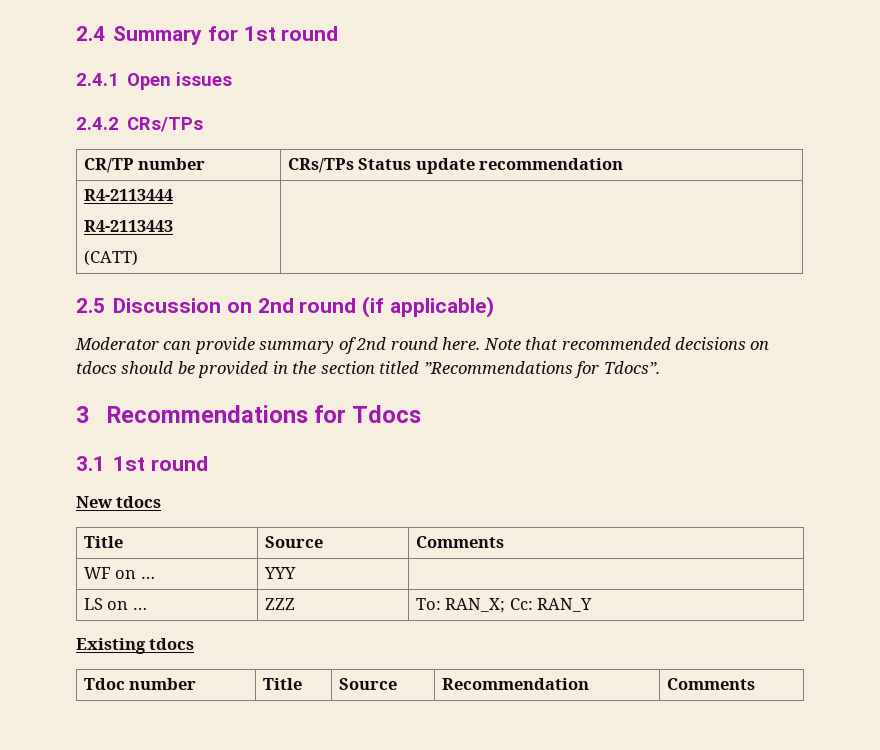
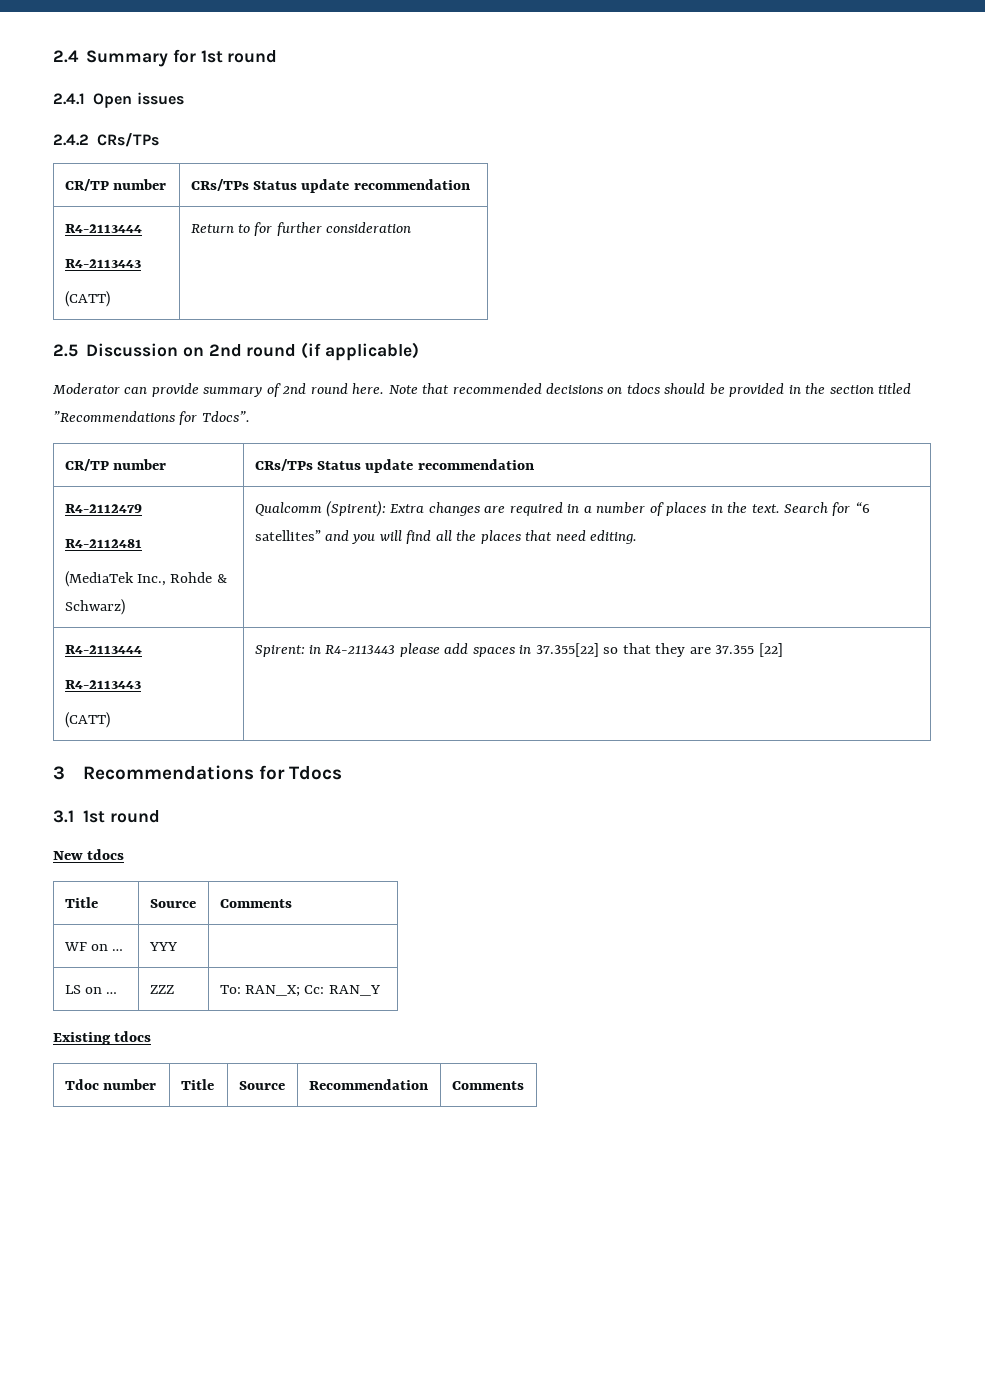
(138, 258) none -> [190,222,412,236] Return to for further consideration
(660, 367) none -> [64,459,167,471] [254,459,534,473] [64,504,142,513] [64,539,142,548] [64,571,227,587] [64,599,125,615] [254,500,870,517] [254,530,638,544] [64,645,142,654] [64,680,141,689] [64,712,110,728] [254,643,783,657] // CR/TP number | CRs/TPs Status update recommendation // R4-2112479 // R4-2112481 // (MediaTek Inc., Rohde & Schwarz) | Qualcomm (Spirent): Extra changes are required in a number of places in the text. Search for “6 satellites” and you will find all the places that need editing. // R4-2113444 // R4-2113443 // (CATT) | Spirent: in R4-2113443 please add spaces in 37.355[22] so that they are 37.355 [22]

